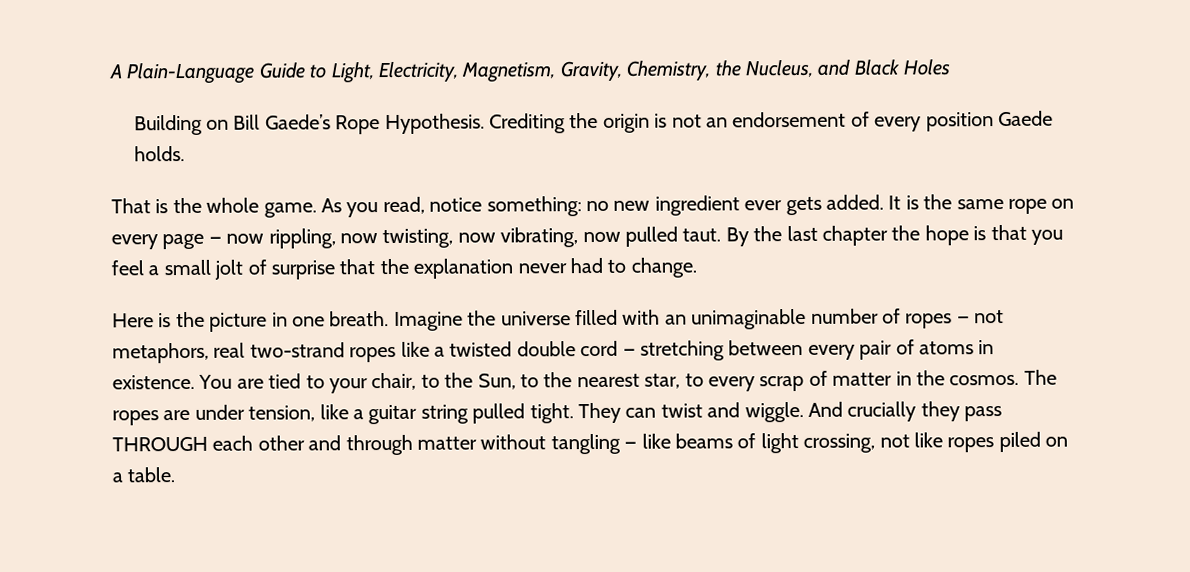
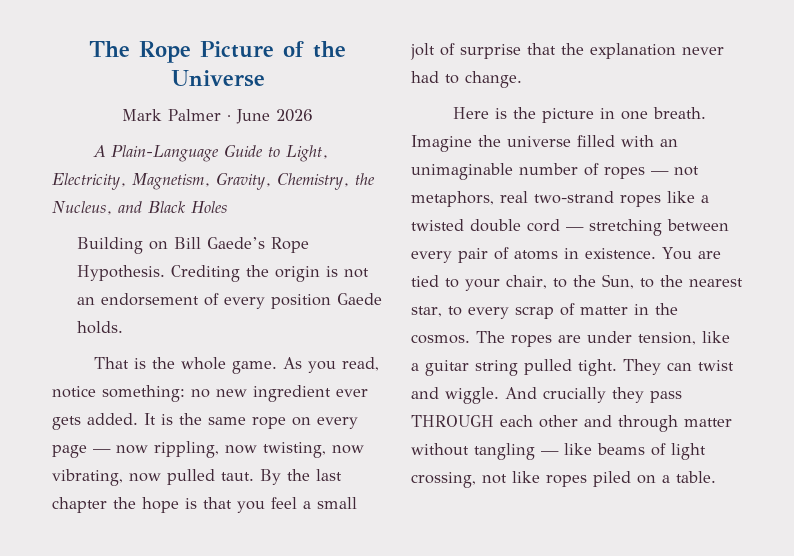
(109, 71) none -> [89,41,346,63] [170,70,265,87] [122,109,313,124] The Rope Picture of the Universe // Mark Palmer · June 2026 //

